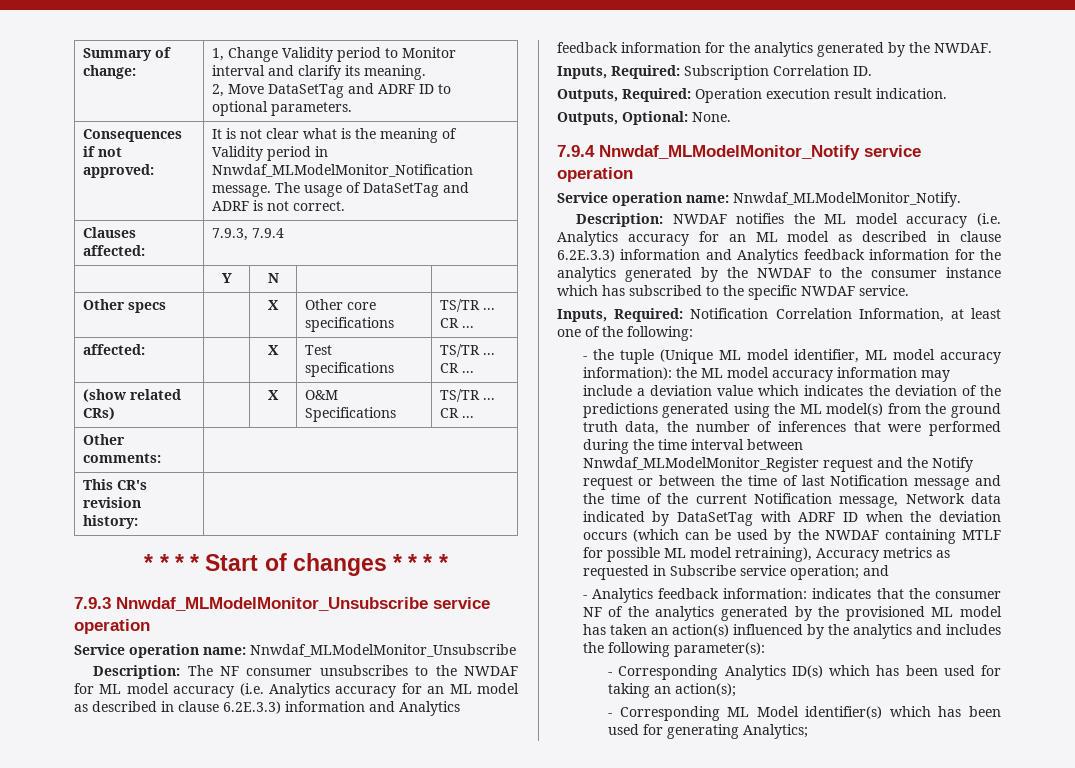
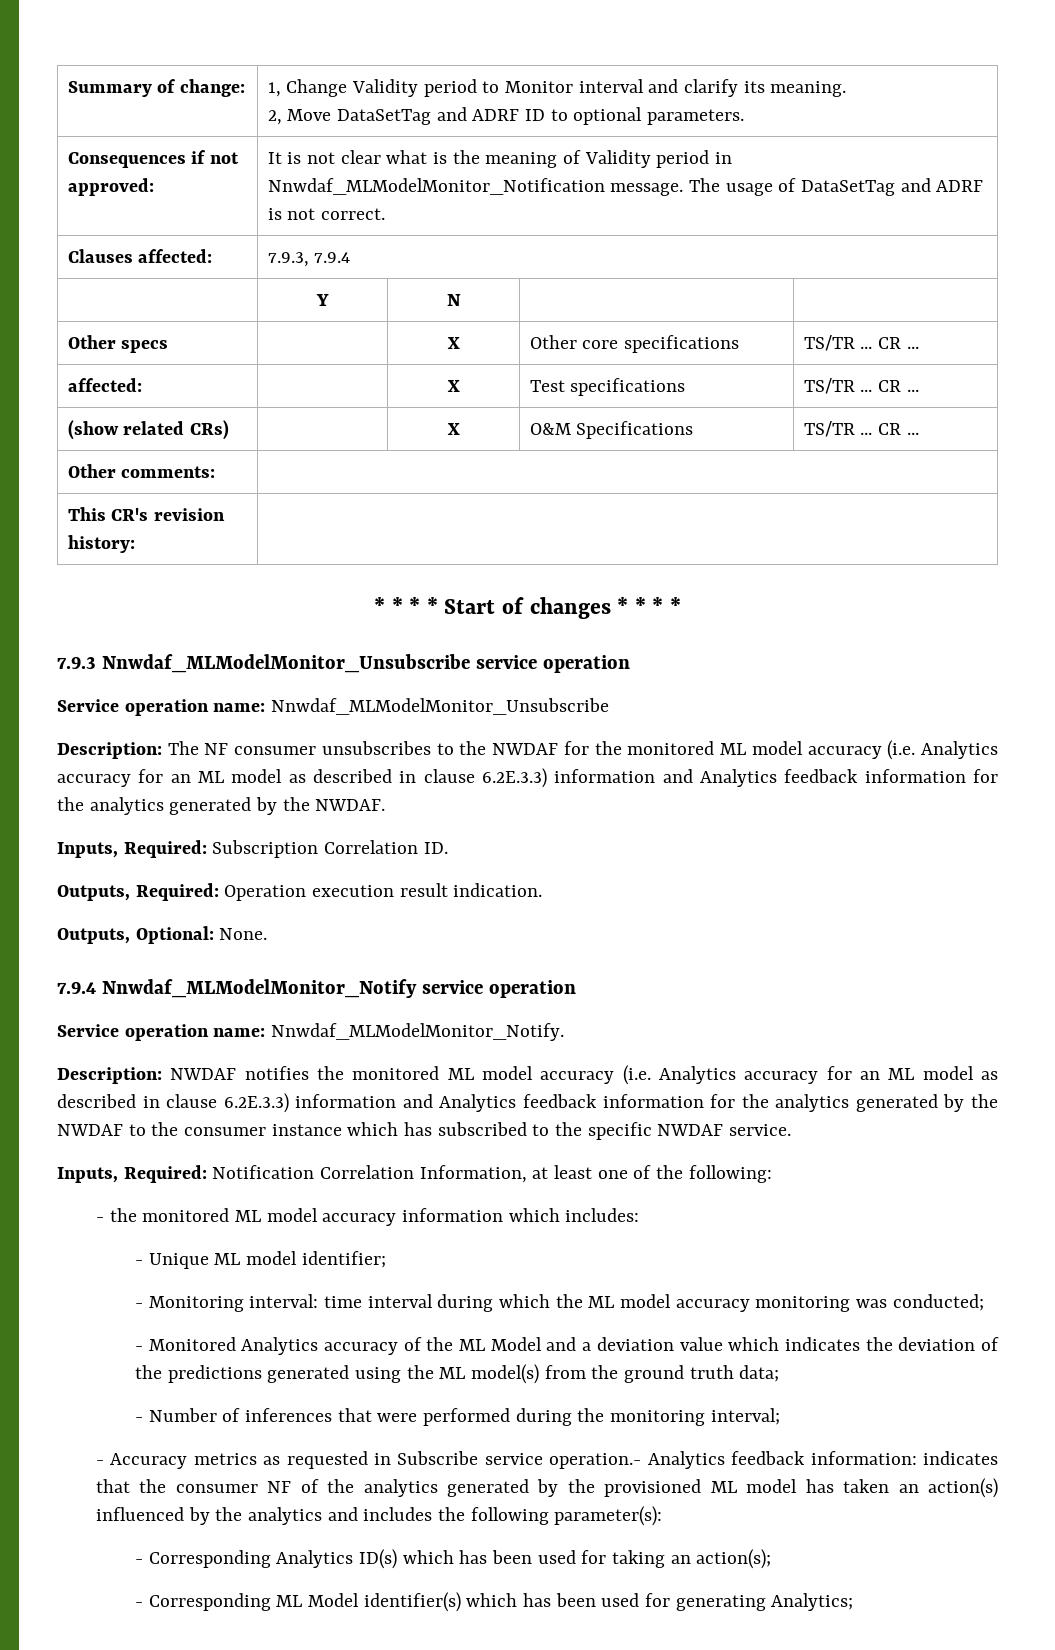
(94, 688) none -> [594,741,715,755] the monitored
(815, 218) none -> [352,1066,440,1080] monitored
[619,349,1001,364] [582,367,950,382] [582,385,632,396] tuple (Unique ML model identifier, ML model accuracy information): the ML model accuracy information may include -> [142,1208,640,1226] [134,1251,386,1269] [134,1294,984,1312] [134,1337,577,1355] monitored ML model accuracy information which includes: // - Unique ML model identifier; // - Monitoring interval: time interval during which the ML model accuracy monitoring was conducted; // - Monitored Analytics accuracy of the ML Model and
[625,421,750,435] data, the number -> [739,1365,780,1382] [134,1408,217,1422] data; // - Number
[657,439,803,450] [582,457,973,472] [582,475,1001,490] [582,493,1001,508] [582,511,1001,526] [582,529,1001,544] [582,547,812,562] time interval between Nnwdaf_MLModelMonitor_Register request and the Notify request or between the time of last Notification message and the time of the current Notification message, Network data indicated by DataSetTag with ADRF ID when the deviation occurs (which can be used by the NWDAF containing MTLF for possible ML model retraining), -> [609,1408,780,1426] [95,1460,104,1465] monitoring interval; // -
[789,565,889,580] [582,595,587,599] operation; and // - -> [549,1453,642,1469] operation.-

